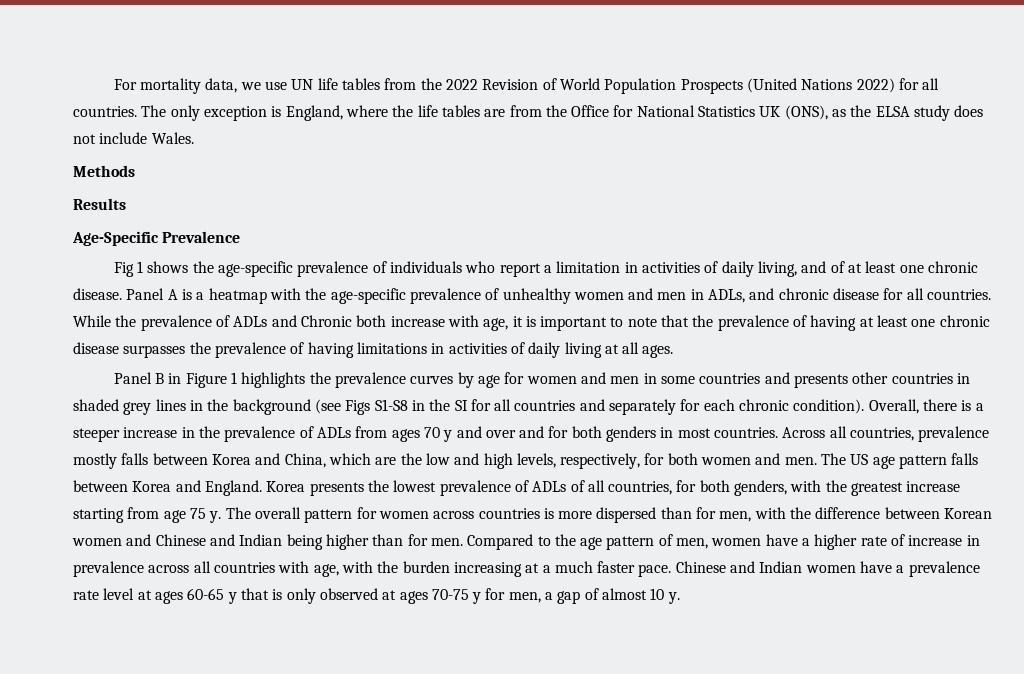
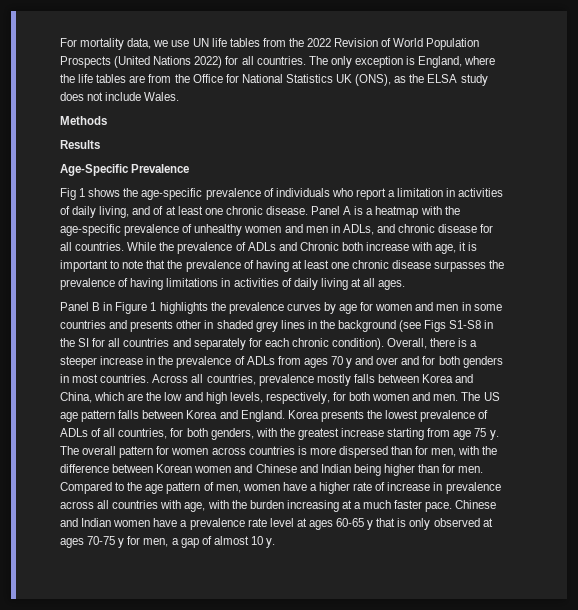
[891,373,953,384] countries -> (202, 324) none

